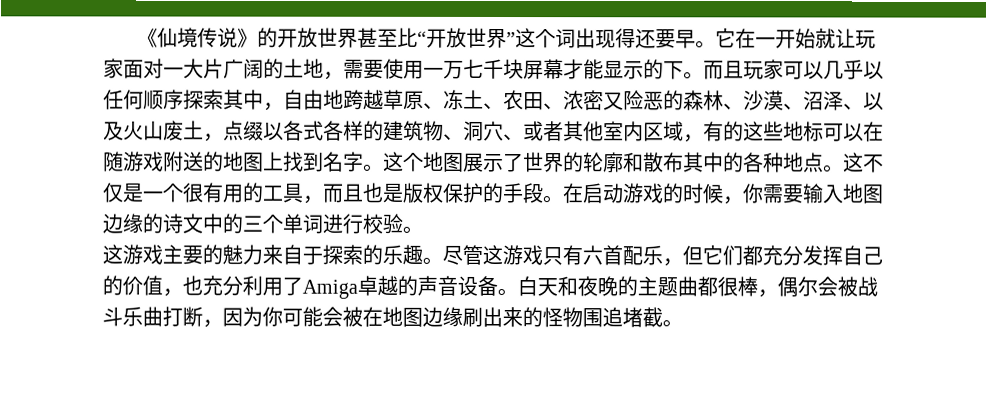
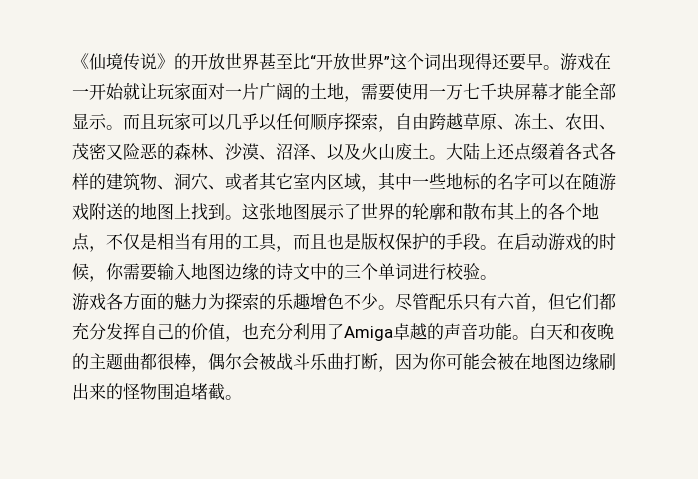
[714,28,736,48] 它 -> [560,53,594,71] 游戏
[183,58,204,79] 大 -> (242, 93) none
[603,59,684,80] 显示的下 -> [582,83,616,100] [72,113,107,130] 全部显示
[223,89,344,111] 其中，自由地 -> [378,113,429,132] ，自由
[563,90,584,111] 浓 -> [72,143,89,160] 茂
[203,120,284,142] ，点缀以 -> [429,142,565,161] 。大陆上还点缀着
[583,121,604,142] 他 -> [276,173,293,190] 它
[703,121,824,142] 有的这些地标 -> [378,172,531,191] 其中一些地标的名字
[323,151,424,172] 名字。这个 -> [225,203,276,220] 。这张
[703,152,884,173] [102,182,204,203] 中的各种地点。这不仅是一个很 -> [514,203,599,220] [72,233,191,252] 上的各个地点，不仅是相当
[102,244,543,266] 这游戏主要的魅力来自于探索的乐趣。尽管这游戏 -> [72,293,464,311] 游戏各方面的魅力为探索的乐趣增色不少。尽管配乐
[622,245,663,266] 配乐 -> (531, 301) none
[457,275,498,297] 设备 -> [478,323,512,340] 功能

